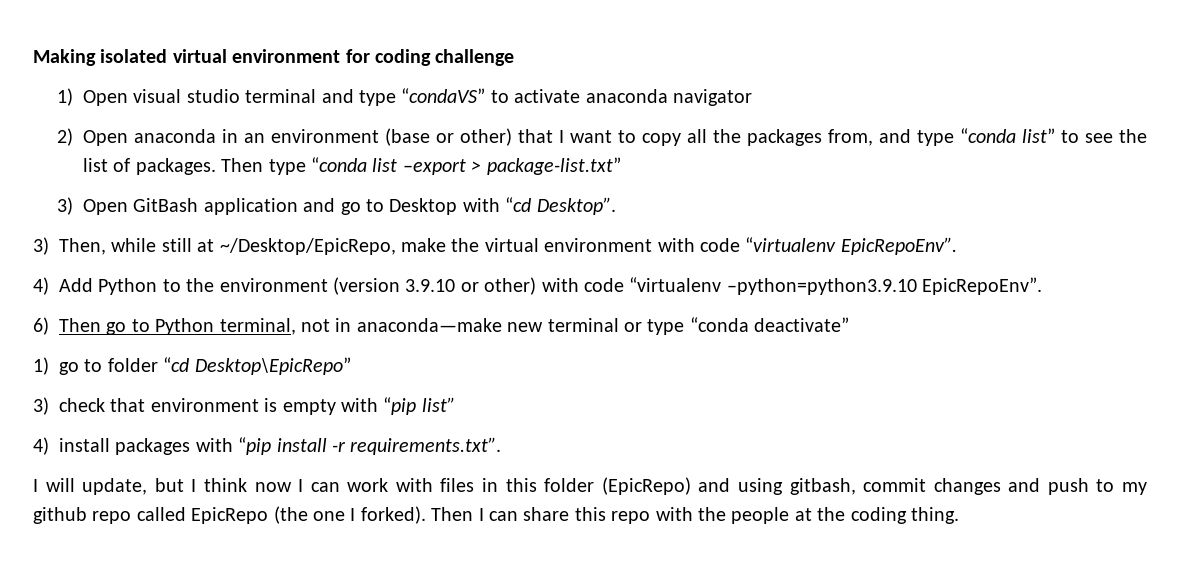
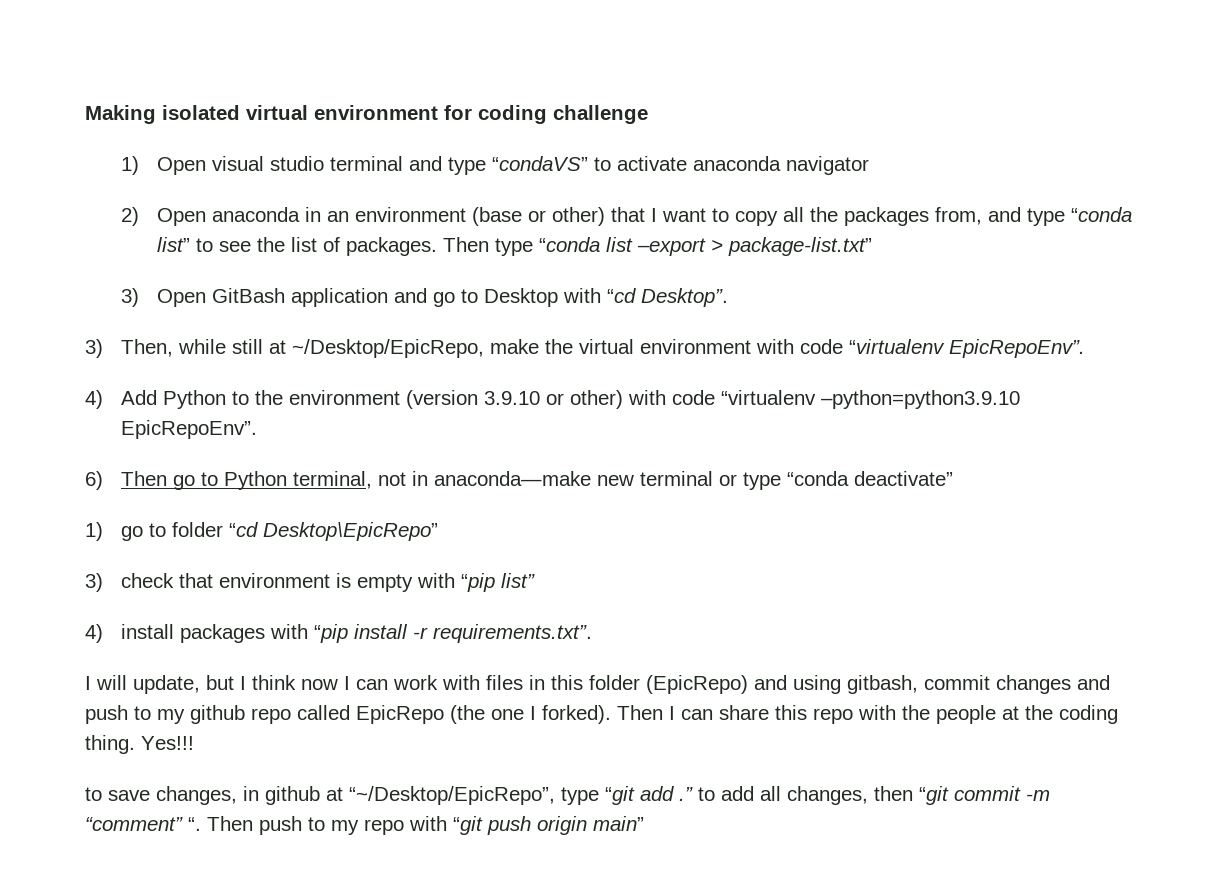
(959, 515) none -> [141,736,194,750] [85,786,1050,805] [85,816,644,835] Yes!!! // to save changes, in github at “~/Desktop/EpicRepo”, type “git add .” to add all changes, then “git commit -m “comment” “. Then push to my repo with “git push origin main”

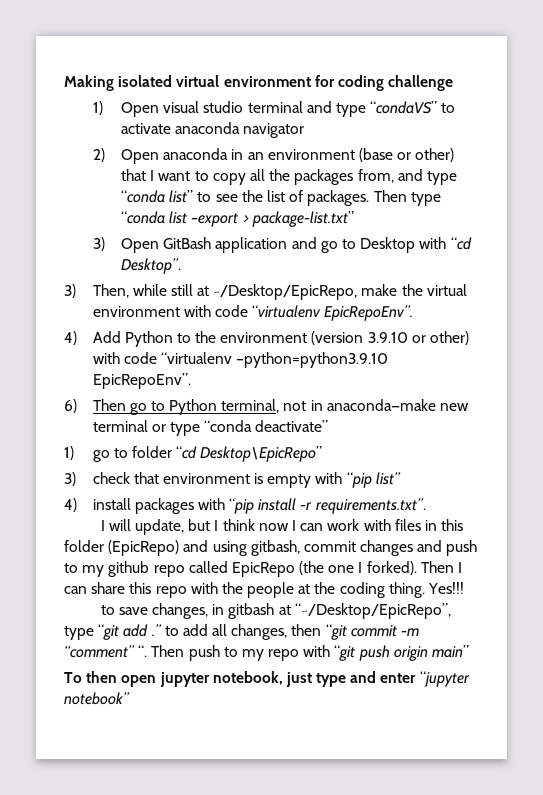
[265,786,320,805] github -> [228,603,275,619] gitbash
(644, 823) none -> [64,671,470,687] [64,692,130,705] // To then open jupyter notebook, just type and enter “jupyter notebook”

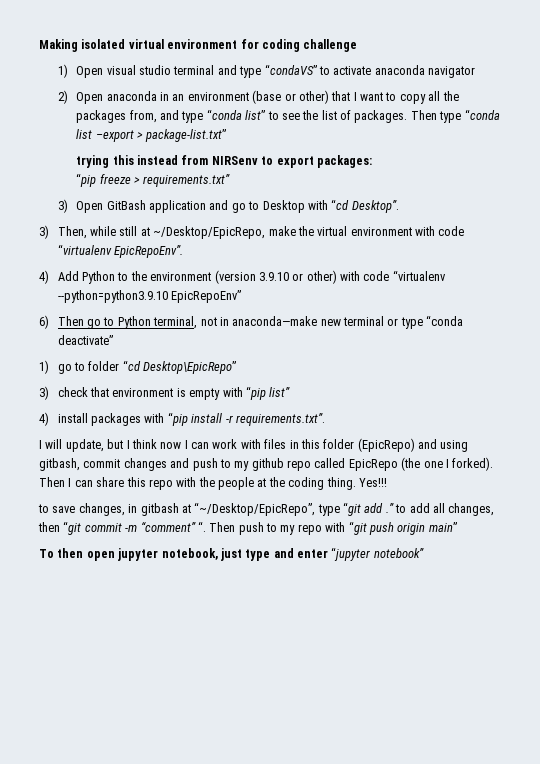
(354, 219) none -> [76,155,372,168] [76,173,231,187] // trying this instead from NIRSenv to export packages: // “pip freeze > requirements.txt”
[236,352,389,368] [92,373,191,389] –python=python3.9.10 EpicRepoEnv”. -> [57,290,242,303] --python=python3.9.10 EpicRepoEnv”

